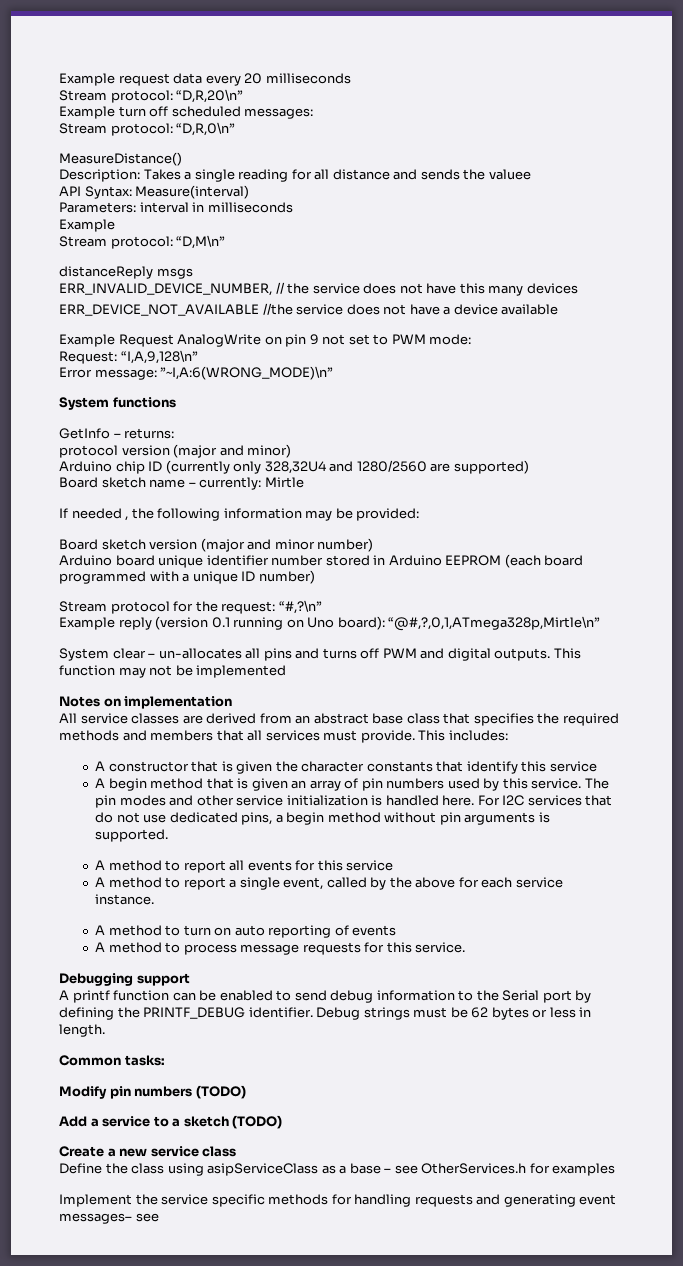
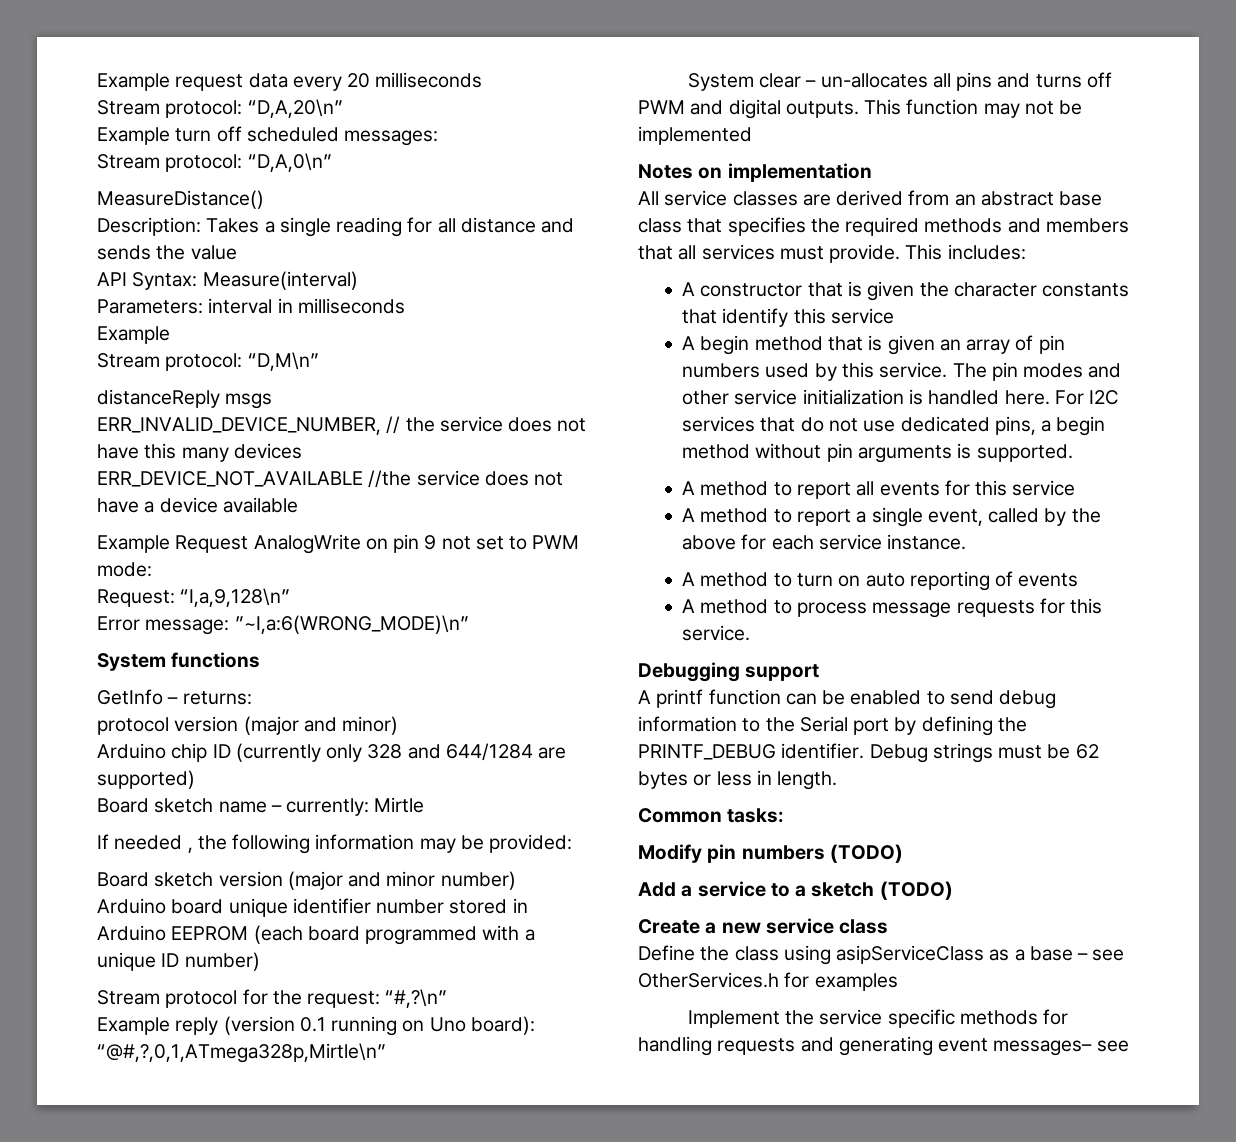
[176,89,244,103] “D,R,20\n” -> [247,99,343,118] “D,A,20\n”
[176,122,236,136] “D,R,0\n” -> [247,153,332,172] “D,A,0\n”
[488,169,531,180] valuee -> [190,245,237,260] value
[120,350,198,364] “I,A,9,128\n” -> [180,588,291,607] “I,a,9,128\n”
[160,366,334,380] ”~I,A:6(WRONG_MODE)\n” -> [234,615,469,634] ”~I,a:6(WRONG_MODE)\n”
[264,460,427,474] 328,32U4 and 1280/2560 -> [367,743,533,761] 328 and 644/1284

